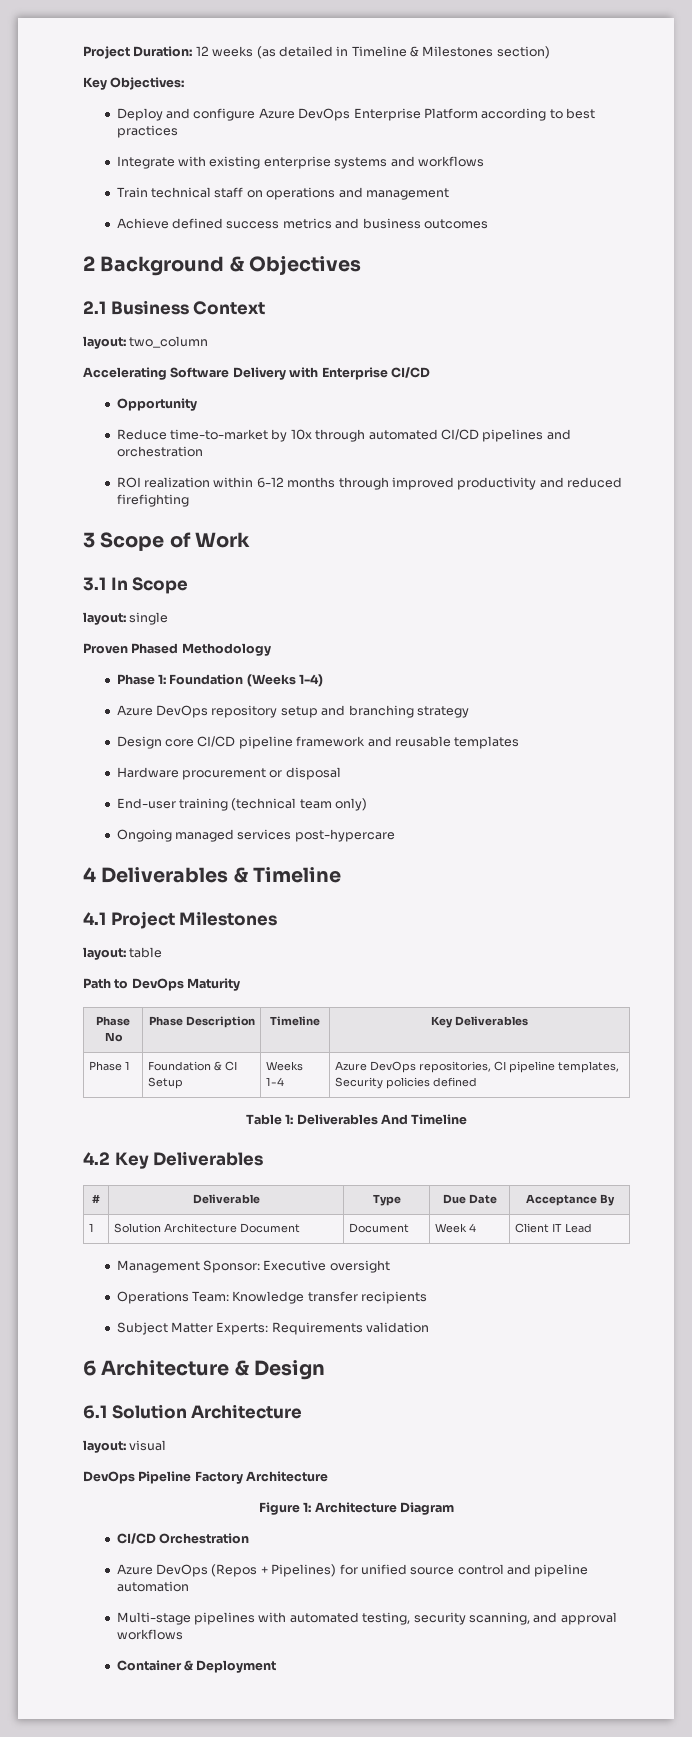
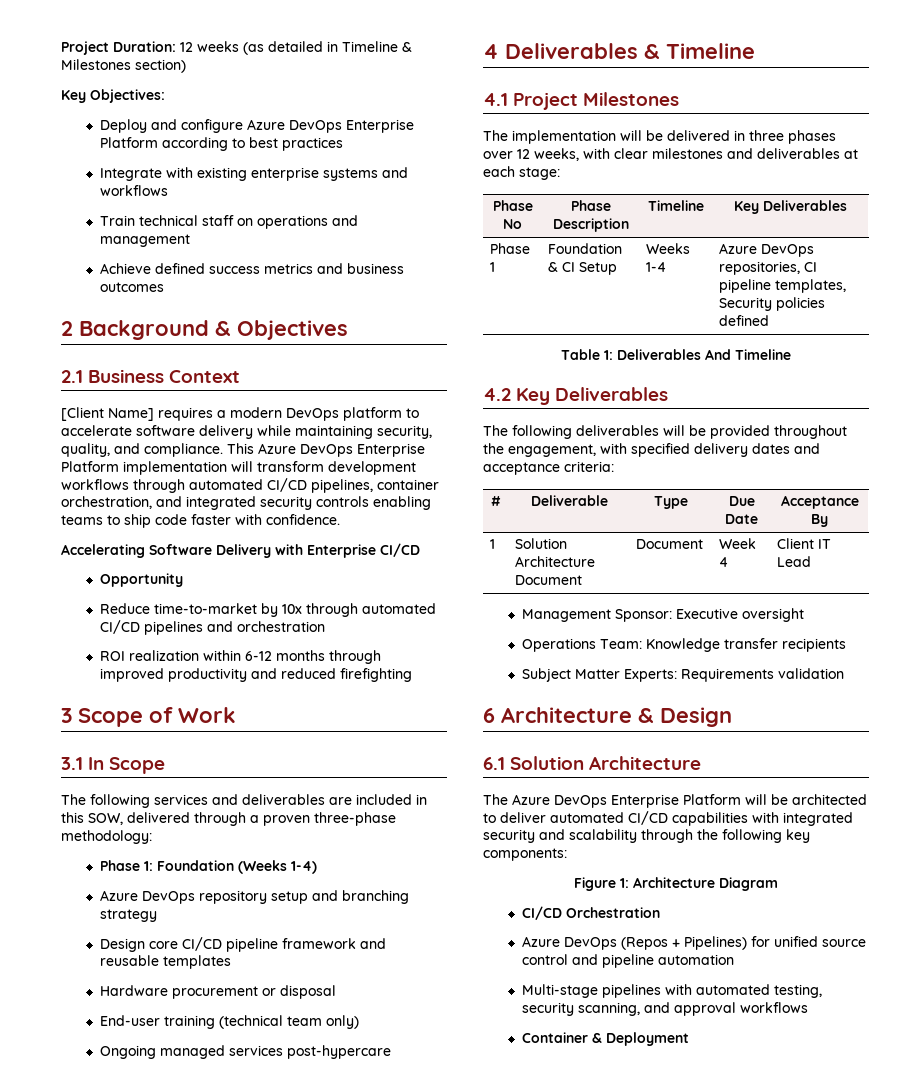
[83,336,209,349] layout: two_column -> [61,407,419,421] [61,425,432,439] [61,443,425,457] [61,461,416,475] [61,478,439,493] [61,496,431,510] [61,514,340,528] [Client Name] requires a modern DevOps platform to accelerate software delivery while maintaining security, quality, and compliance. This Azure DevOps Enterprise Platform implementation will transform development workflows through automated CI/CD pipelines, container orchestration, and integrated security controls enabling teams to ship code faster with confidence.
[83,612,169,625] [83,643,271,656] layout: single // Proven Phased Methodology -> [61,794,427,808] [61,812,396,826] [61,830,152,844] The following services and deliverables are included in this SOW, delivered through a proven three-phase methodology:
[83,947,163,960] [83,978,241,991] layout: table // Path to DevOps Maturity -> [483,130,836,144] [483,148,858,161] [483,166,560,180] The implementation will be delivered in three phases over 12 weeks, with clear milestones and deliverables at each stage:
(264, 1158) none -> [483,425,847,439] [483,443,820,457] [483,461,614,475] // The following deliverables will be provided throughout the engagement, with specified delivery dates and acceptance criteria:
[83,1440,167,1453] [83,1471,329,1484] layout: visual // DevOps Pipeline Factory Architecture -> [483,794,867,808] [483,811,853,826] [483,829,810,843] [483,848,567,861] The Azure DevOps Enterprise Platform will be architected to deliver automated CI/CD capabilities with integrated security and scalability through the following key components:

